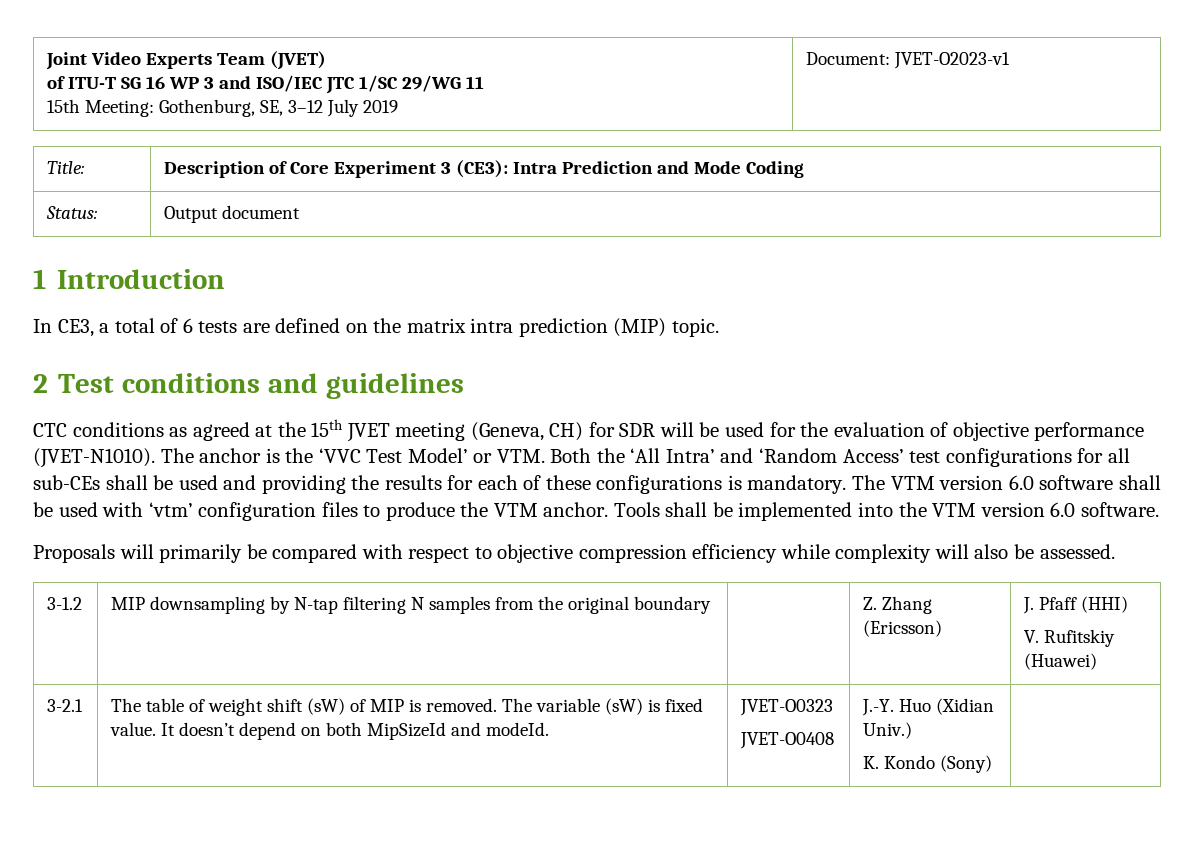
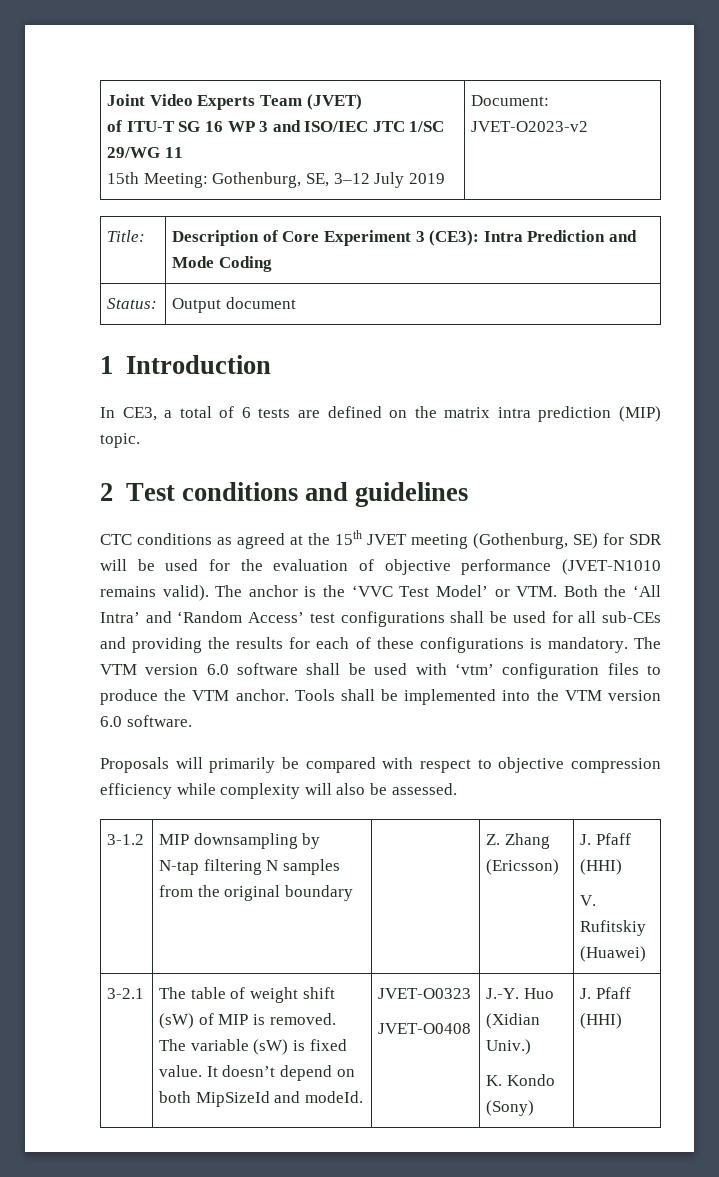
[894,52,1011,69] JVET-O2023-v1 -> [471,121,589,132] JVET-O2023-v2
[470,422,584,441] (Geneva, CH) -> [473,533,598,549] (Gothenburg, SE)
[33,448,155,468] (JVET-N1010). -> [562,559,661,575] [100,585,209,601] (JVET-N1010 remains valid).
[1077,448,1130,463] [33,475,218,490] for all sub-CEs shall be used -> [450,611,662,623] shall be used for all sub-CEs
(993, 764) none -> [580,987,631,999] [580,1013,623,1029] J. Pfaff (HHI)

